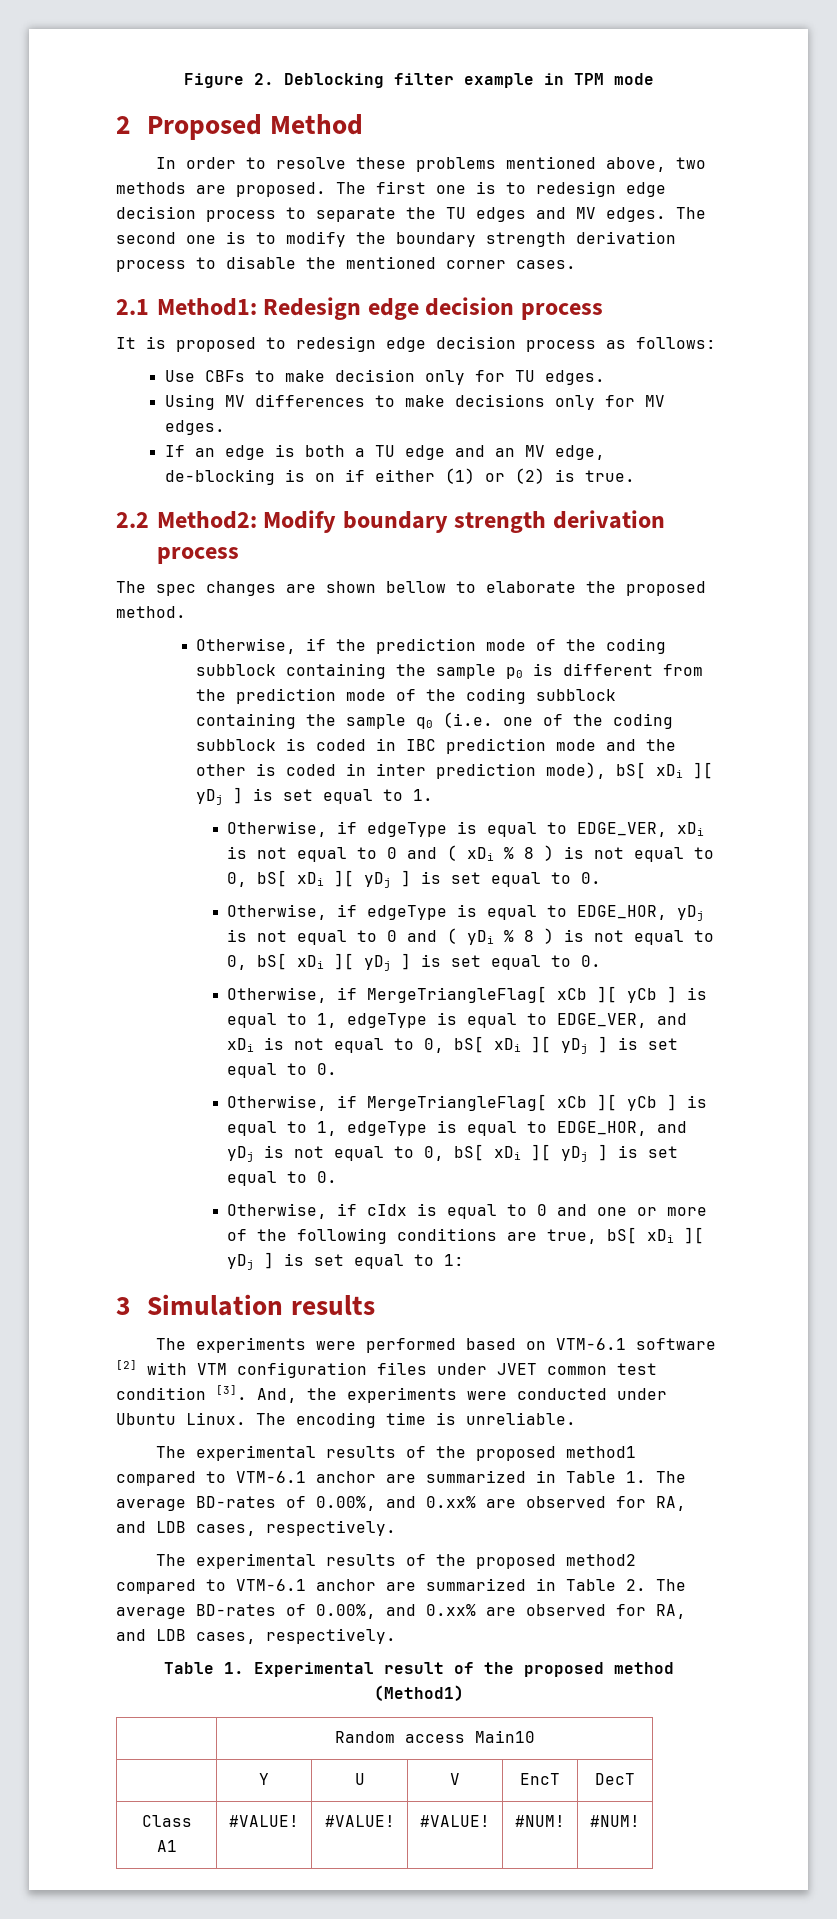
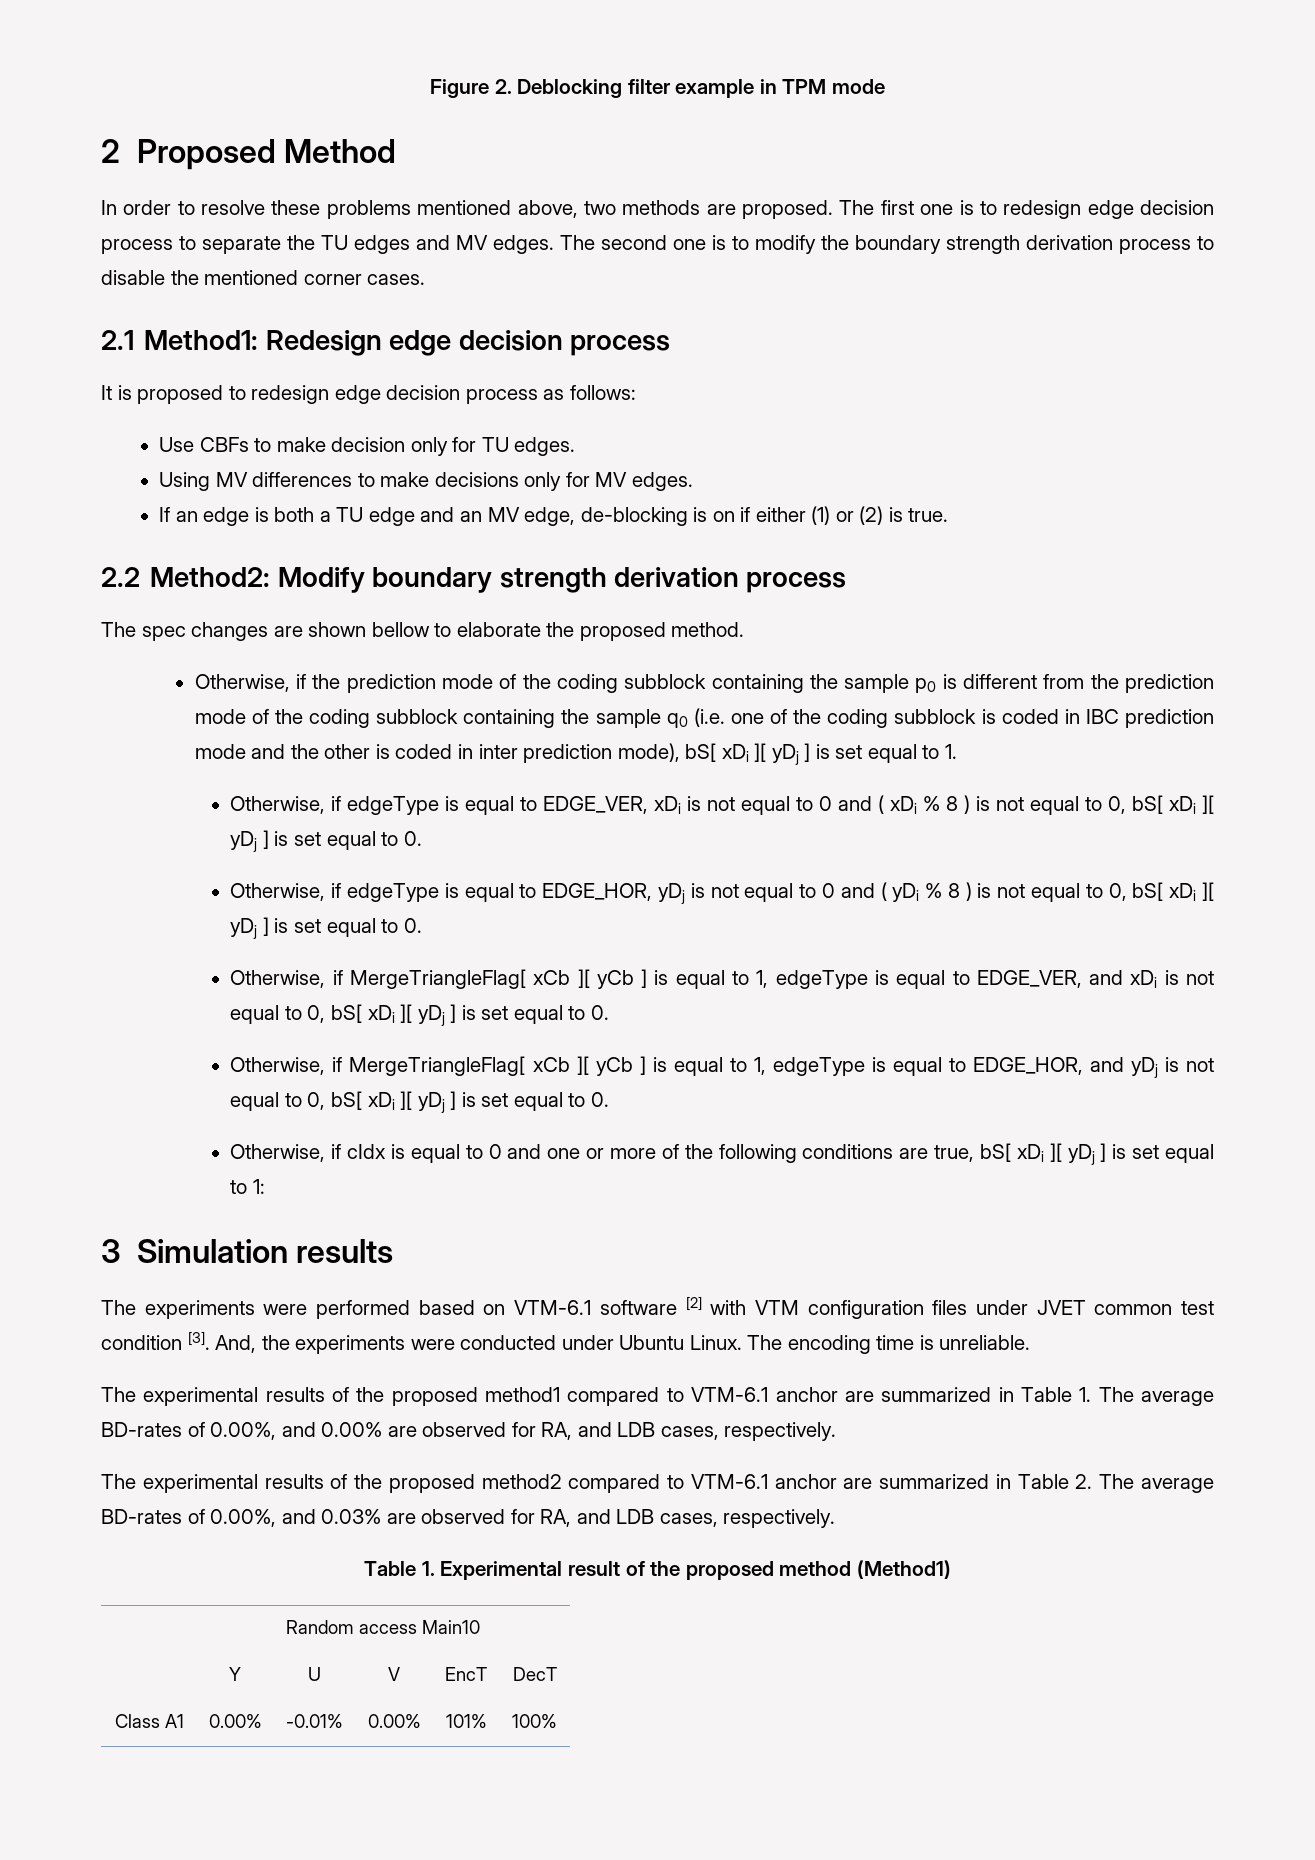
[426,1496,476,1508] 0.xx% -> [321,1422,383,1437] 0.00%
[426,1604,476,1616] 0.xx% -> [321,1509,382,1524] 0.03%
[229,1815,299,1827] [324,1815,395,1827] [420,1815,490,1827] [515,1815,565,1827] [590,1815,640,1827] #VALUE! | #VALUE! | #VALUE! | #NUM! | #NUM! -> [208,1714,262,1728] [286,1714,343,1728] [367,1714,421,1728] [445,1714,487,1728] [512,1714,557,1728] 0.00% | -0.01% | 0.00% | 101% | 100%

